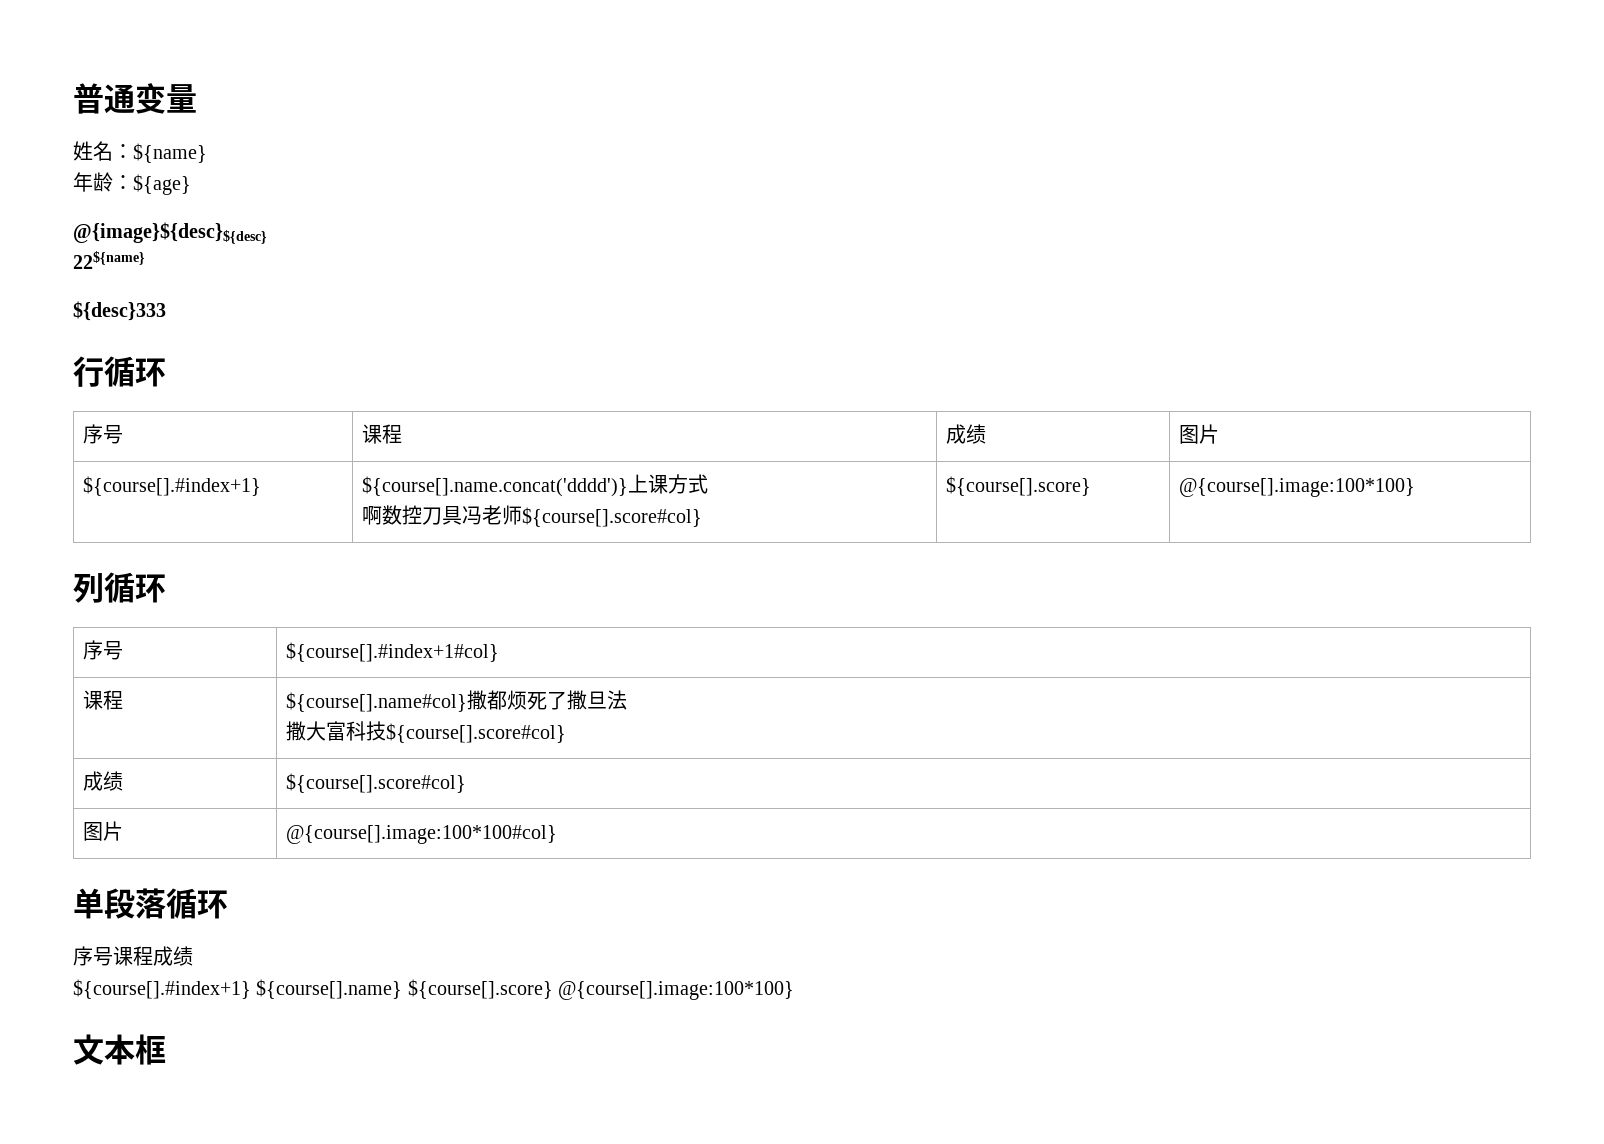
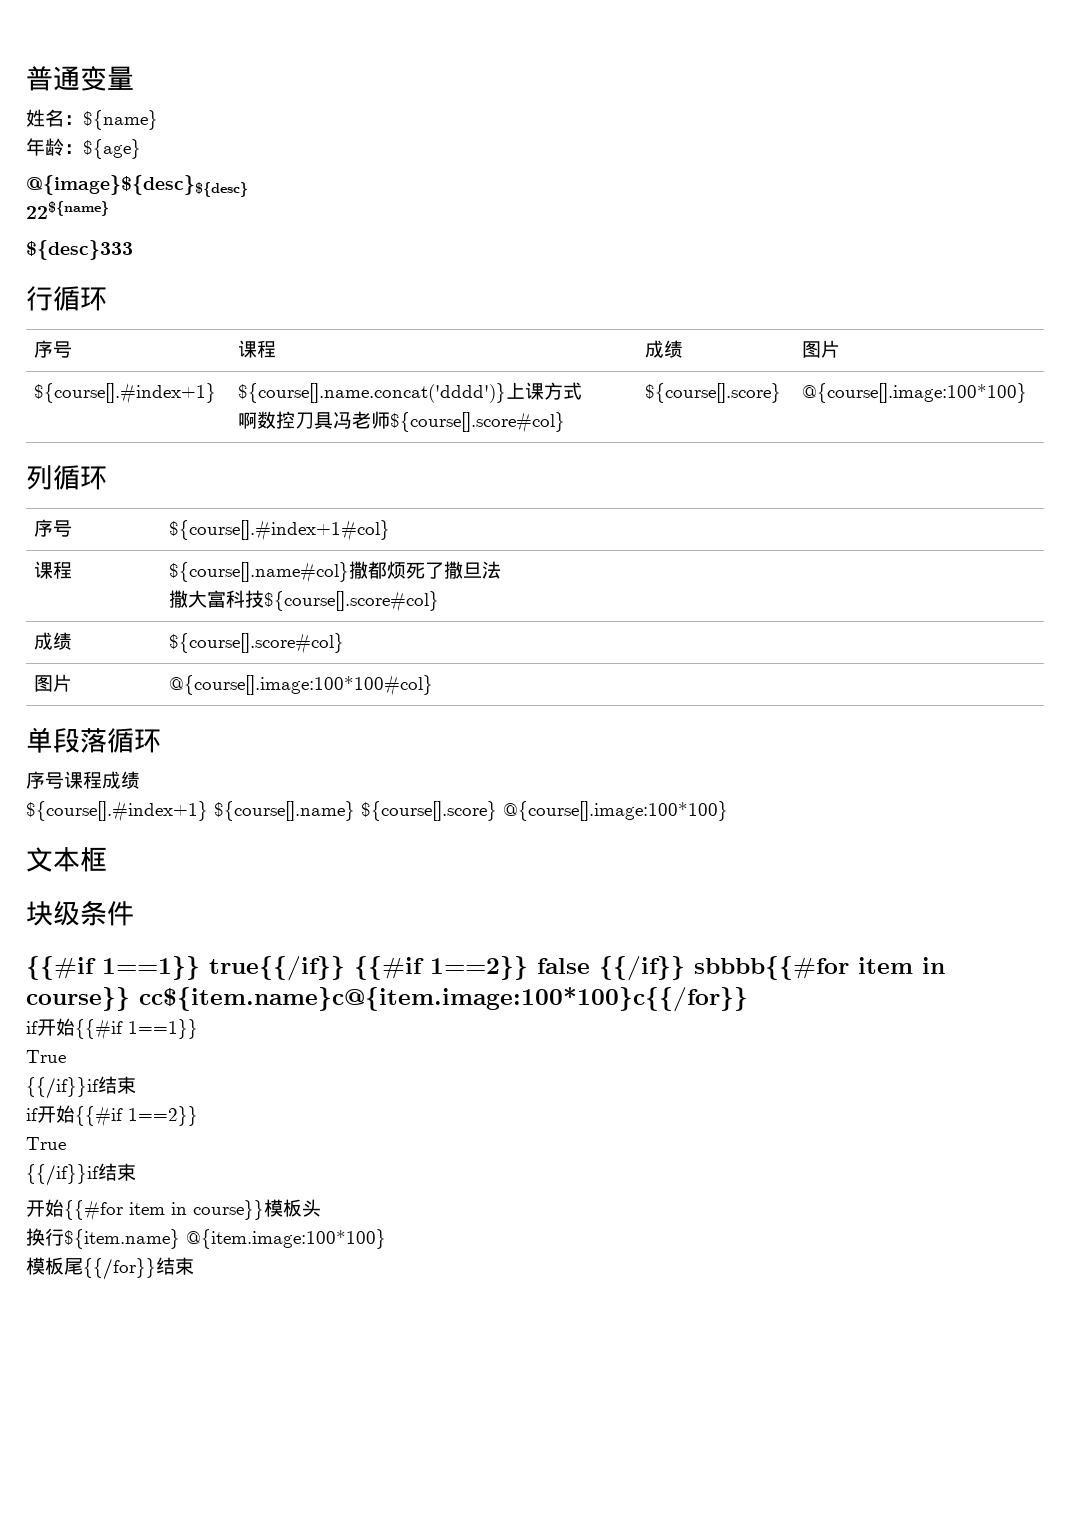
(166, 1049) none -> [26,900,134,926] [26,956,945,981] [26,987,748,1012] [26,1018,198,1040] [26,1050,66,1063] [26,1076,136,1099] [26,1105,198,1127] [26,1137,66,1150] [26,1163,136,1186] [26,1199,321,1221] [26,1228,386,1249] [26,1257,194,1280] // 块级条件 // {{#if 1==1}} true{{/if}} {{#if 1==2}} false {{/if}} sbbbb{{#for item in course}} cc${item.name}c@{item.image:100*100}c{{/for}} // if开始{{#if 1==1}} // True // {{/if}}if结束 // if开始{{#if 1==2}} // True // {{/if}}if结束 // 开始{{#for item in course}}模板头 // 换行${item.name} @{item.image:100*100} // 模板尾{{/for}}结束

